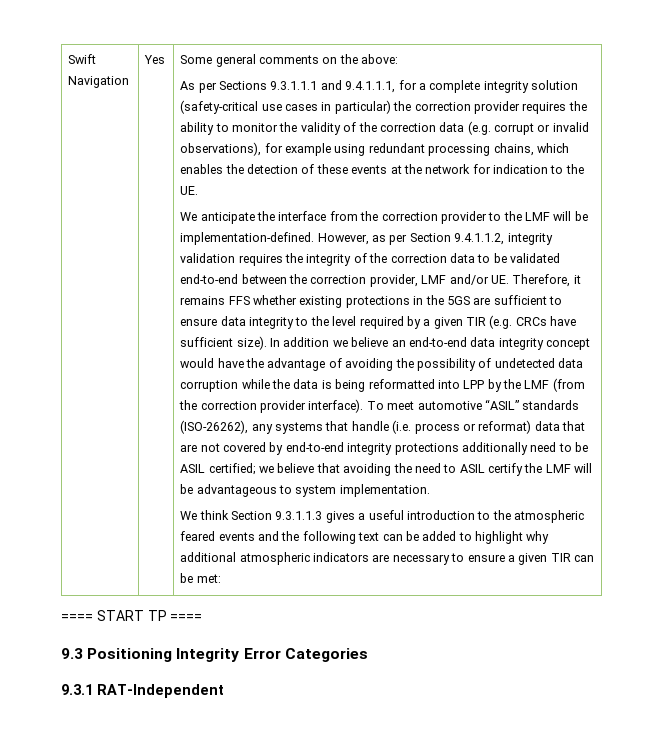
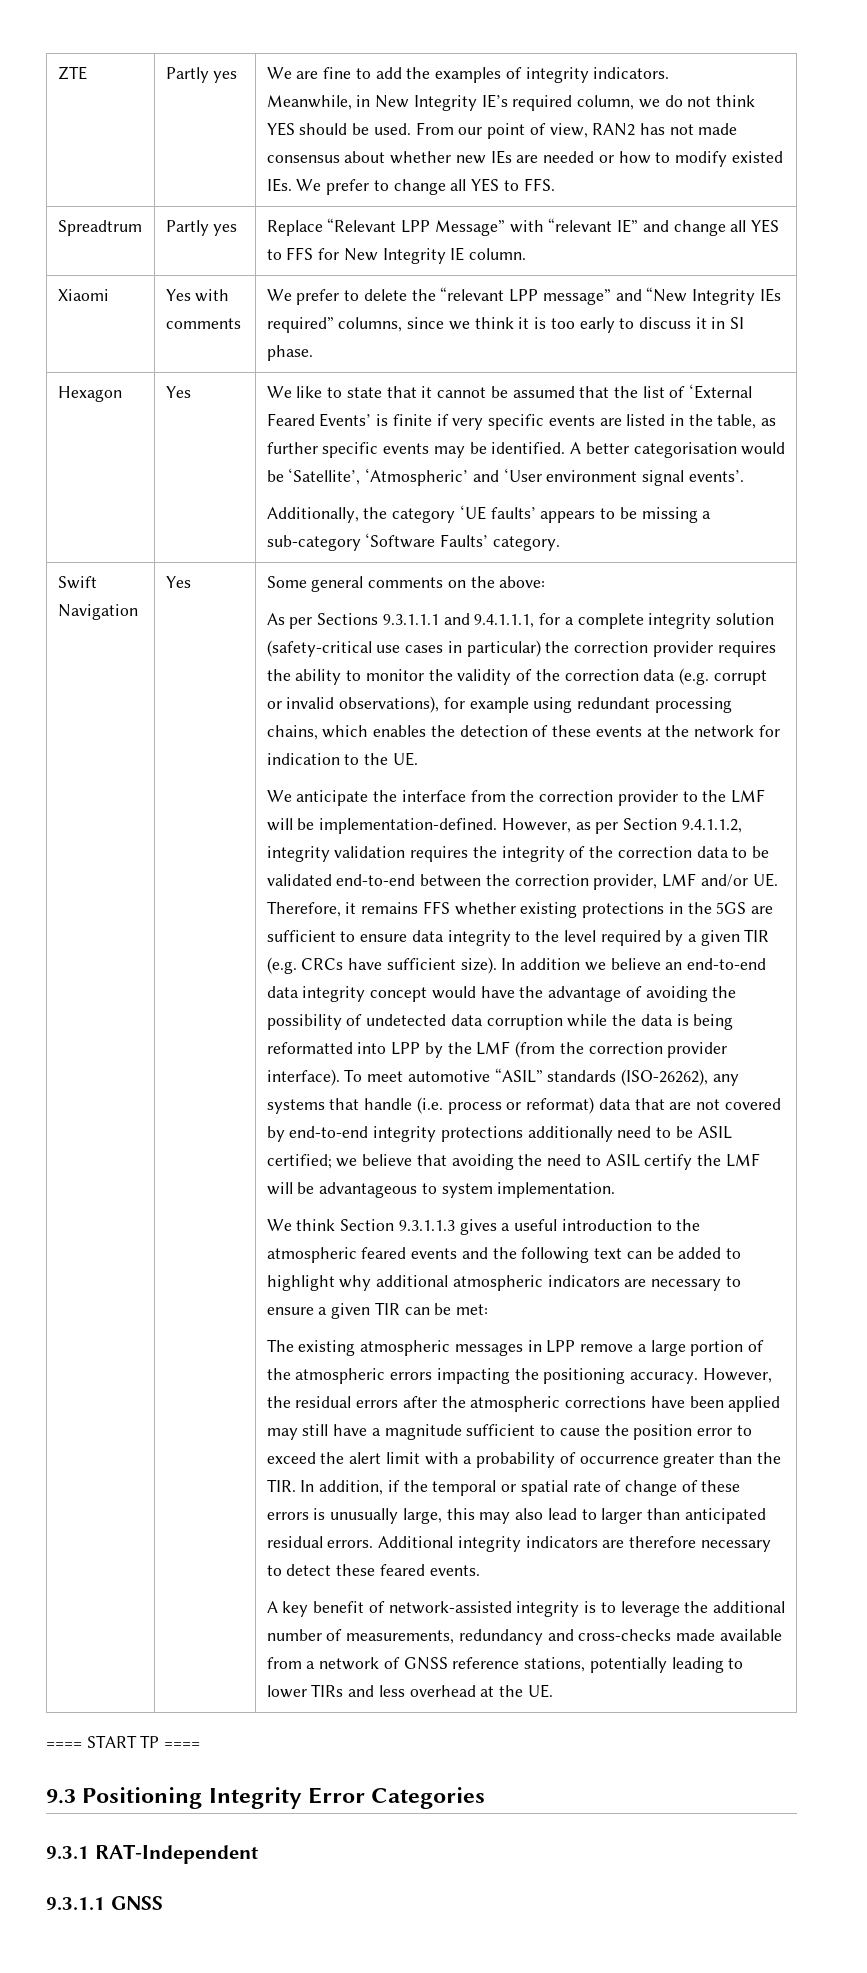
(68, 59) none -> [57,66,87,80] [165,67,238,83] [266,67,670,83] [266,94,755,111] [266,122,738,139] [266,150,783,167] [266,178,555,195] [57,220,142,236] [165,220,238,236] [266,218,779,236] [266,247,527,264] [57,289,109,301] [165,289,230,302] [165,318,241,329] [266,287,781,305] [266,317,745,333] [266,345,313,361] [57,386,122,402] [165,386,191,398] [266,384,753,399] [266,413,777,430] [266,442,786,458] [266,468,744,486] [266,505,712,523] [266,533,560,551] ZTE | Partly yes | We are fine to add the examples of integrity indicators. // Meanwhile, in New Integrity IE’s required column, we do not think YES should be used. From our point of view, RAN2 has not made consensus about whether new IEs are needed or how to modify existed IEs. We prefer to change all YES to FFS. // Spreadtrum | Partly yes | Replace “Relevant LPP Message” with “relevant IE” and change all YES to FFS for New Integrity IE column. // Xiaomi | Yes with comments | We prefer to delete the “relevant LPP message” and “New Integrity IEs required” columns, since we think it is too early to discuss it in SI phase. // Hexagon | Yes | We like to state that it cannot be assumed that the list of ‘External Feared Events’ is finite if very specific events are listed in the table, as further specific events may be identified. A better categorisation would be ‘Satellite’, ‘Atmospheric’ and ‘User environment signal events’. // Additionally, the category ‘UE faults’ appears to be missing a sub-category ‘Software Faults’ category. //
(221, 578) none -> [266,1339,764,1356] [266,1368,772,1384] [266,1396,781,1412] [266,1424,752,1440] [266,1452,781,1468] [266,1479,741,1496] [266,1508,766,1524] [266,1536,771,1552] [266,1564,480,1576] [266,1601,785,1617] [266,1629,782,1645] [266,1657,744,1673] [266,1684,553,1698] // The existing atmospheric messages in LPP remove a large portion of the atmospheric errors impacting the positioning accuracy. However, the residual errors after the atmospheric corrections have been applied may still have a magnitude sufficient to cause the position error to exceed the alert limit with a probability of occurrence greater than the TIR. In addition, if the temporal or spatial rate of change of these errors is unusually large, this may also lead to larger than anticipated residual errors. Additional integrity indicators are therefore necessary to detect these feared events. // A key benefit of network-assisted integrity is to leverage the additional number of measurements, redundancy and cross-checks made available from a network of GNSS reference stations, potentially leading to lower TIRs and less overhead at the UE.
(224, 691) none -> [46,1896,163,1910] // 9.3.1.1 GNSS

